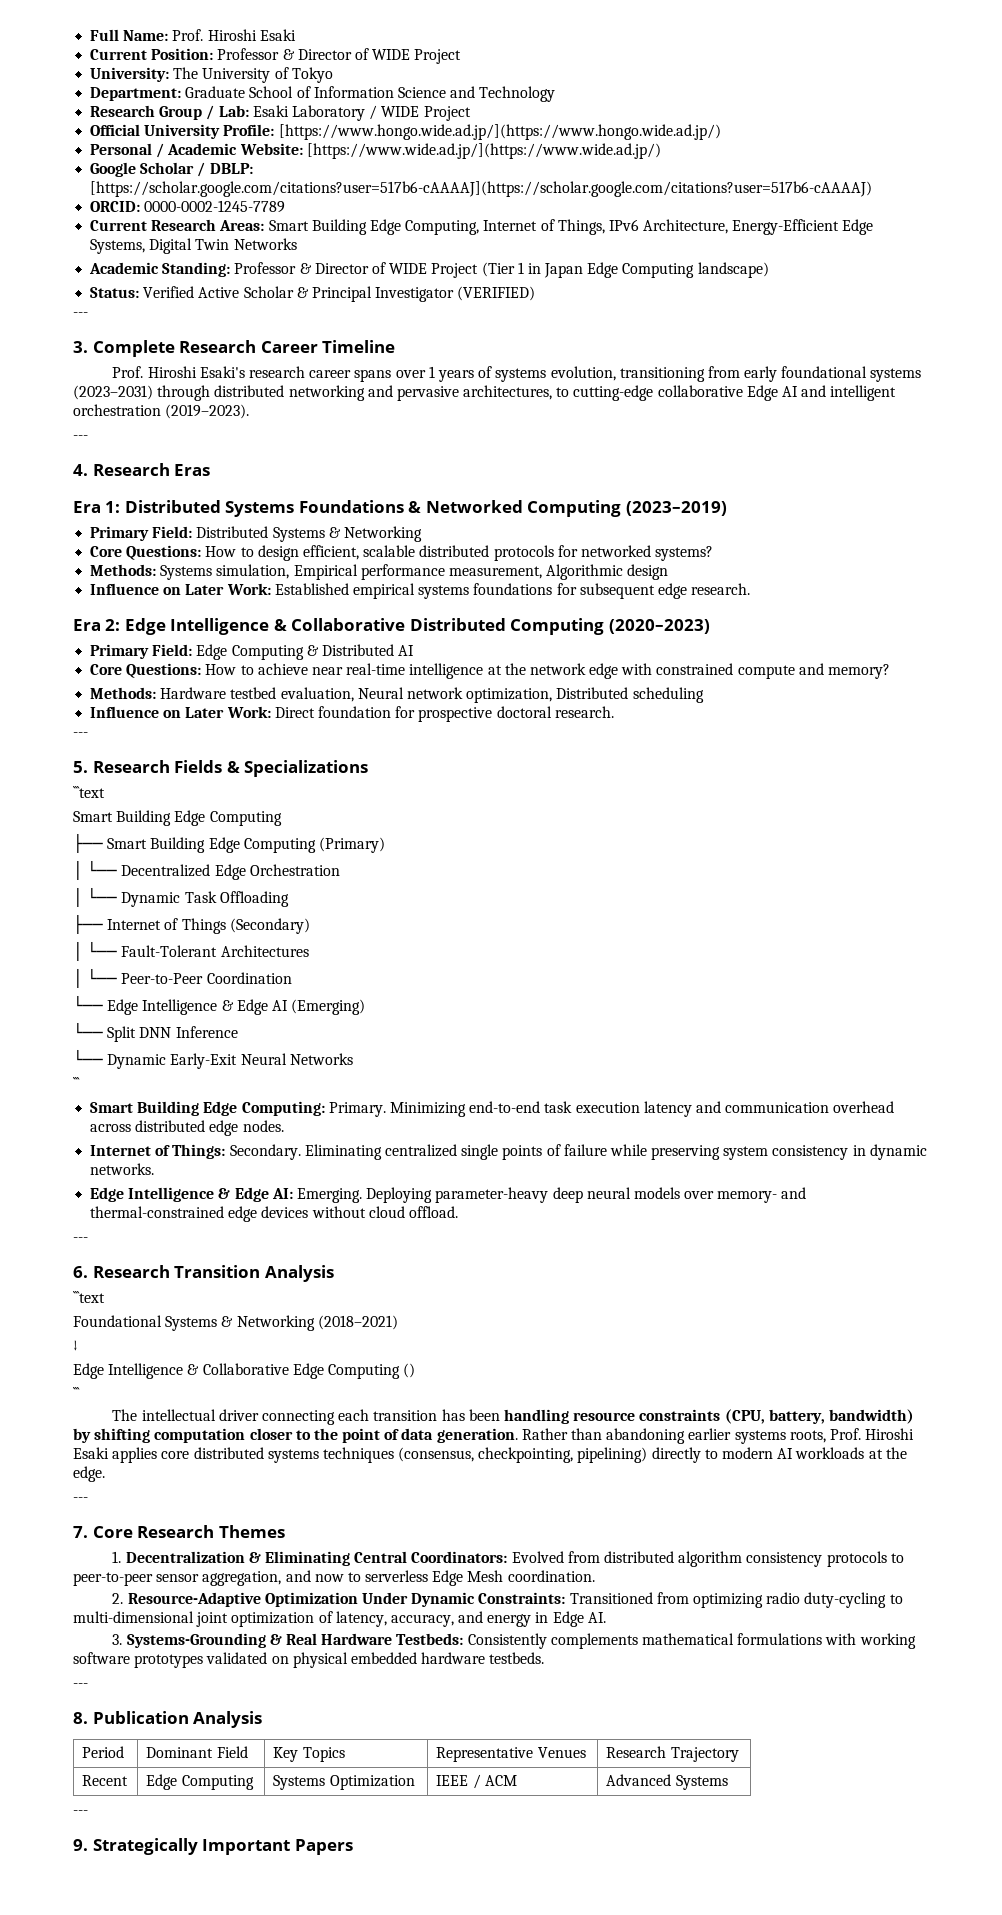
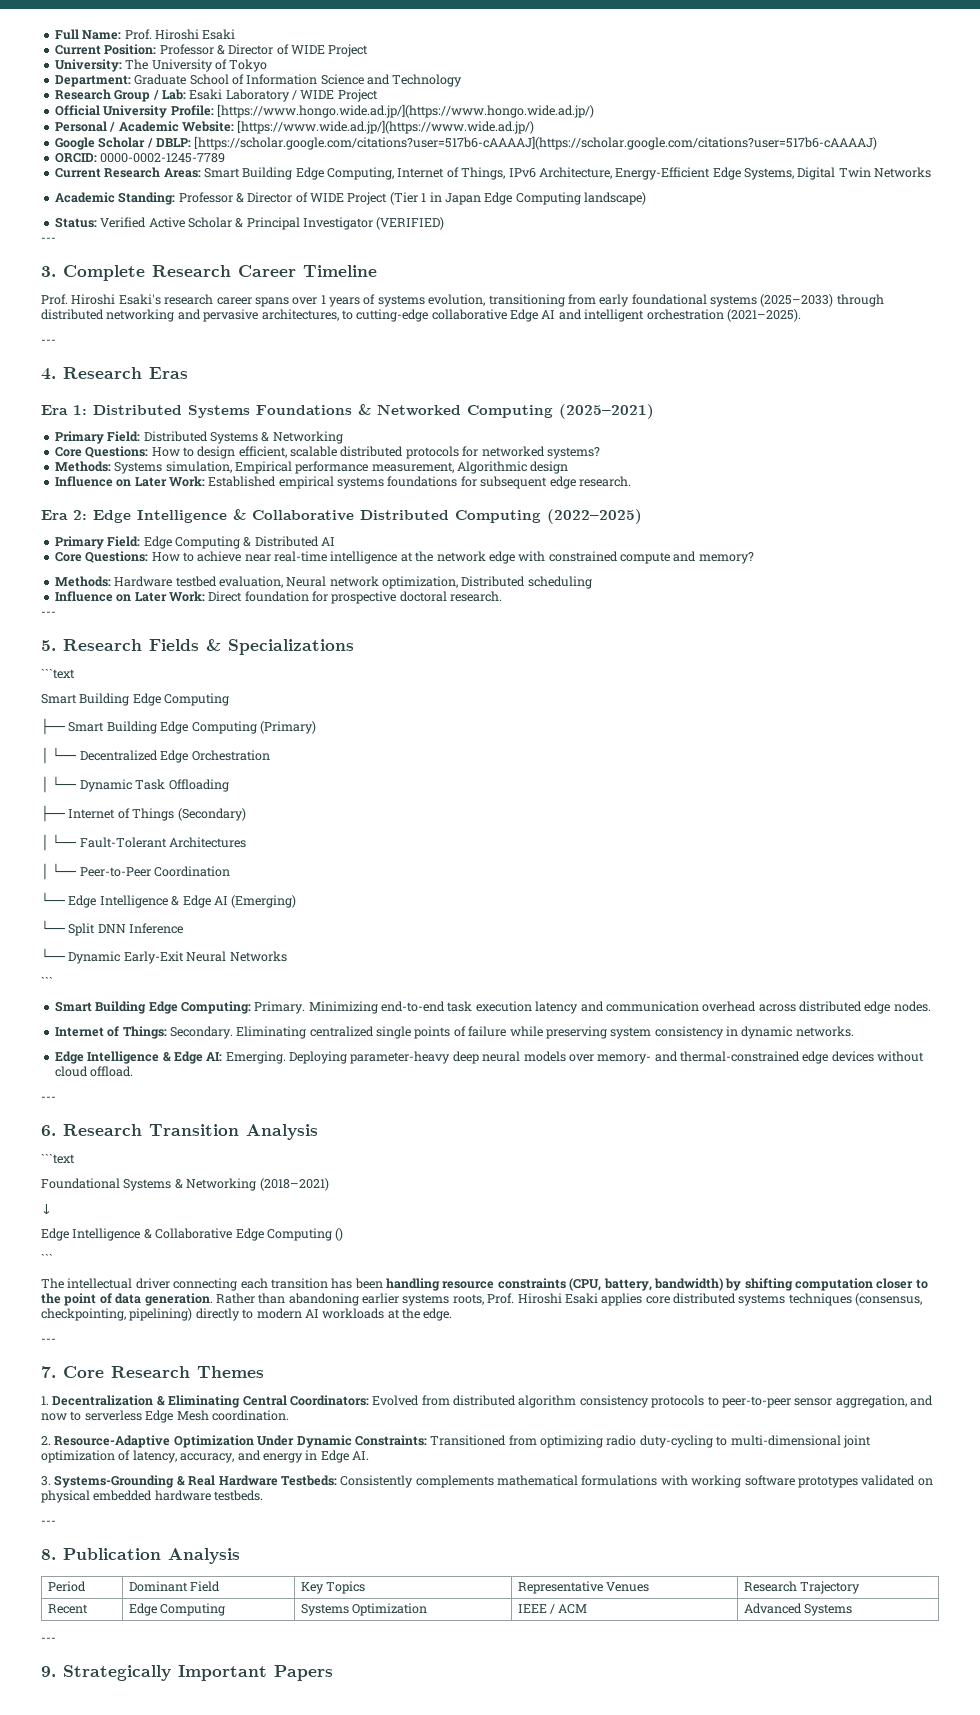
[73,385,153,400] (2023–2031) -> [760,294,834,307] (2025–2033)
[165,404,250,419] (2019–2023). -> [726,309,801,322] (2021–2025).
[625,501,727,516] (2023–2019) -> [559,404,654,419] (2025–2021)
[608,619,710,634] (2020–2023) -> [547,509,642,524] (2022–2025)

